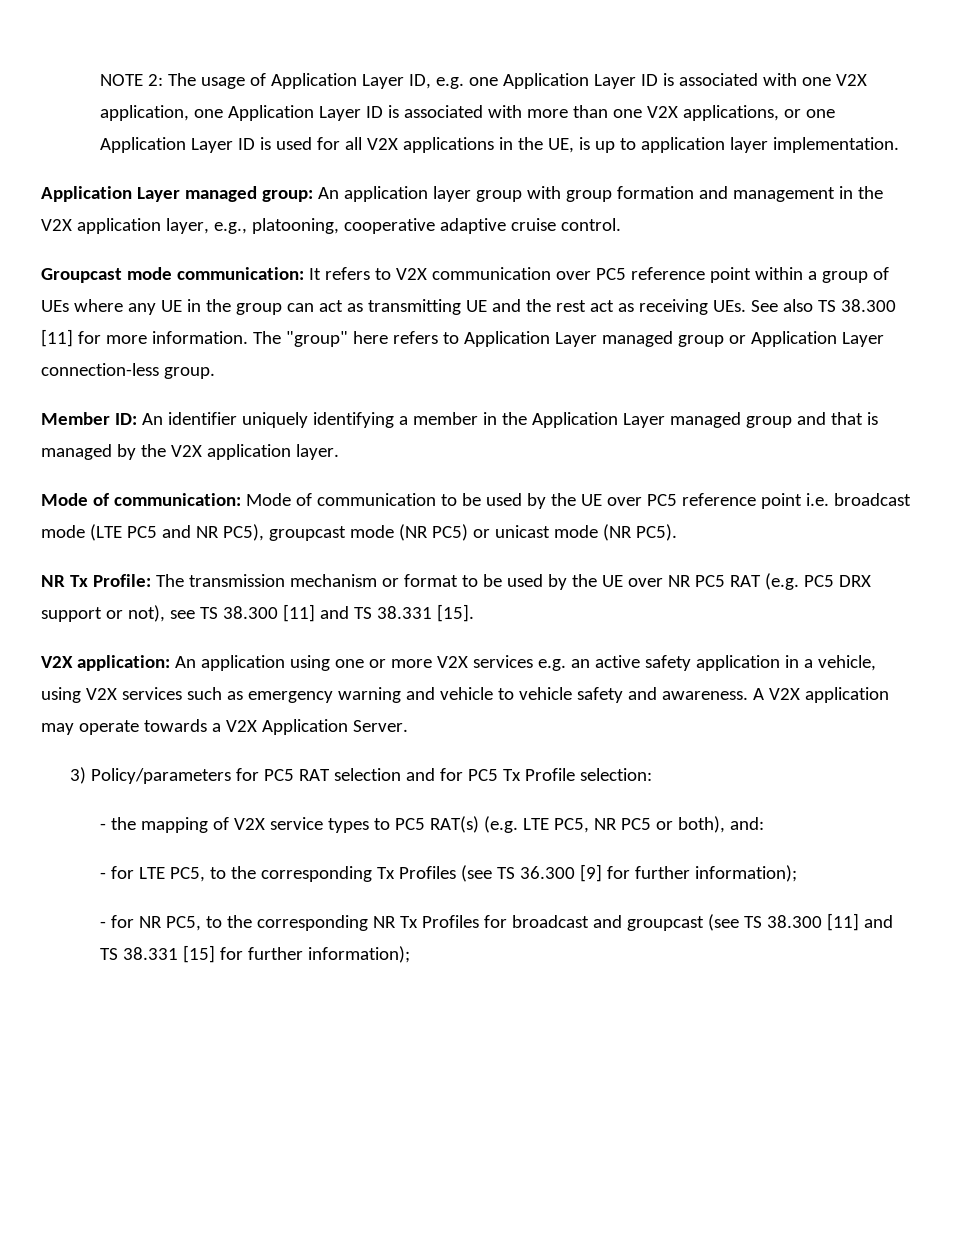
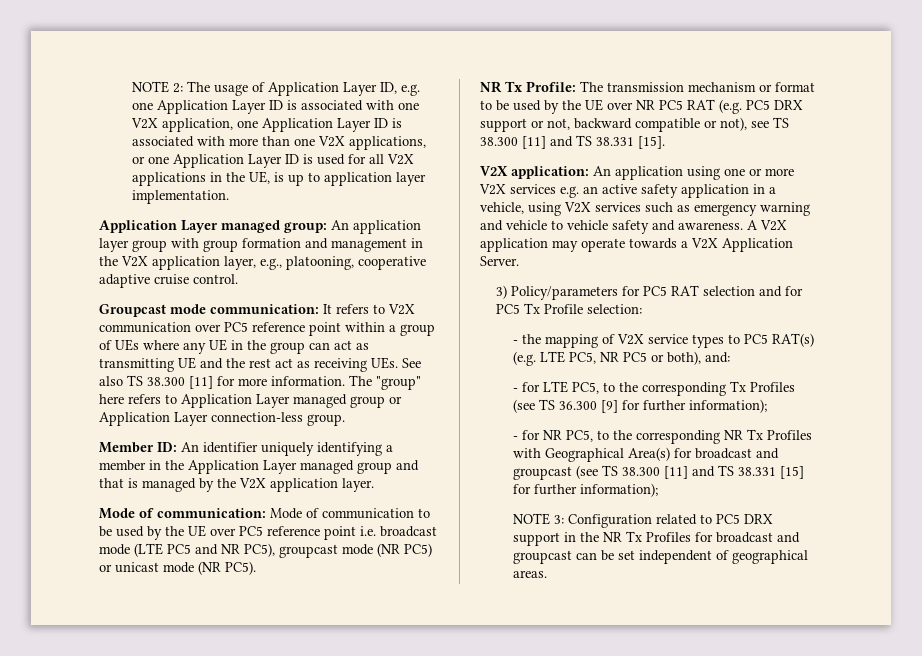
(123, 614) none -> [547,118,717,132] not, backward compatible or
(479, 921) none -> [512,447,670,462] with Geographical Area(s)
(410, 954) none -> [512,513,773,528] [512,531,800,546] [512,550,808,564] [512,570,547,578] // NOTE 3: Configuration related to PC5 DRX support in the NR Tx Profiles for broadcast and groupcast can be set independent of geographical areas.

